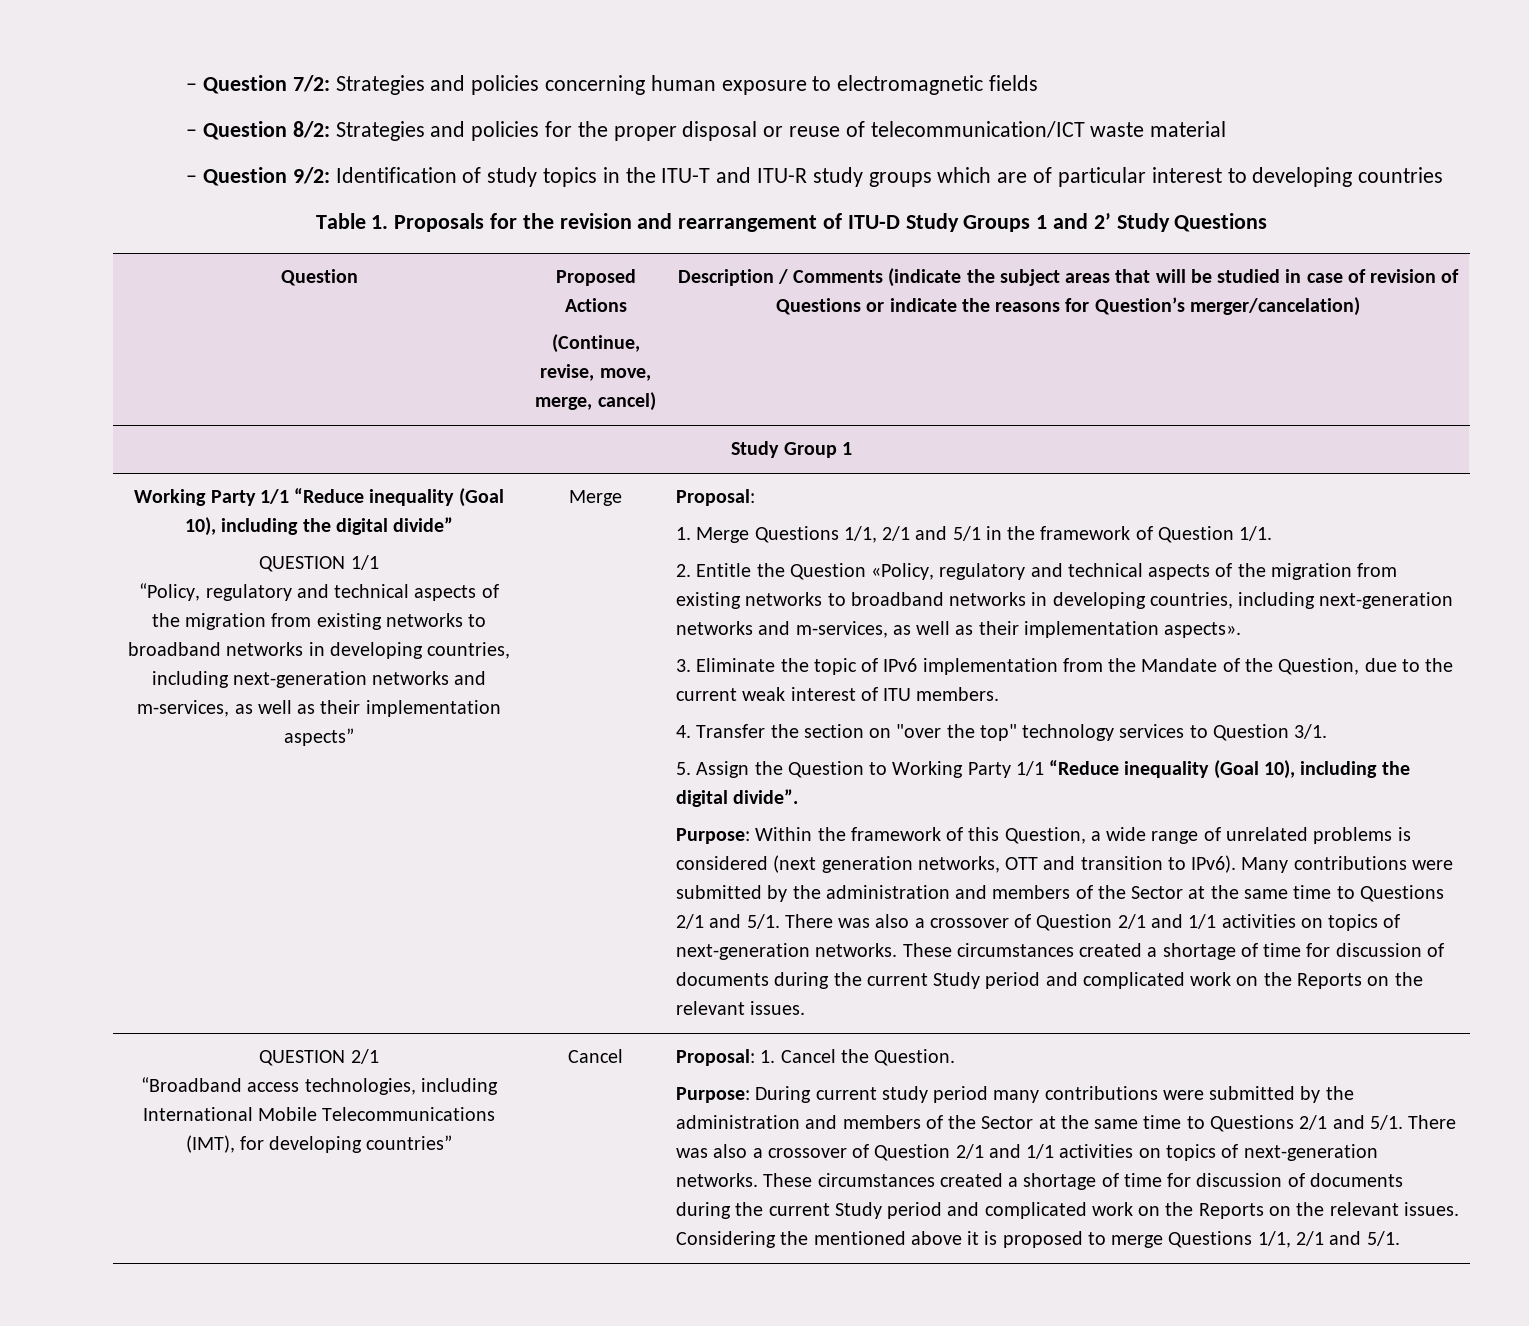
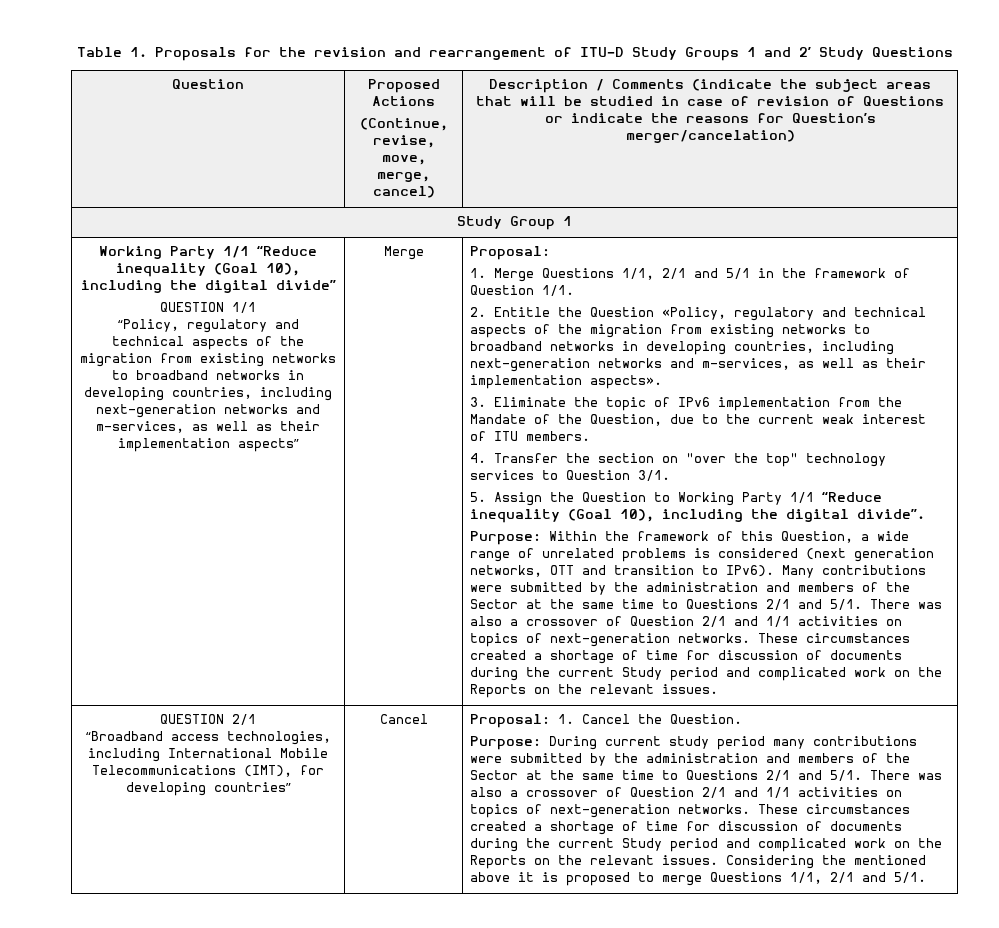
[186,75,1039,95] [186,121,1227,141] [186,167,1444,187] – Question 7/2: Strategies and policies concerning human exposure to electromagnetic fields // – Question 8/2: Strategies and policies for the proper disposal or reuse of telecommunication/ICT waste material // – Question 9/2: Identification of study topics in the ITU-T and ITU-R study groups which are of particular interest to developing countries // -> (76, 52) none

